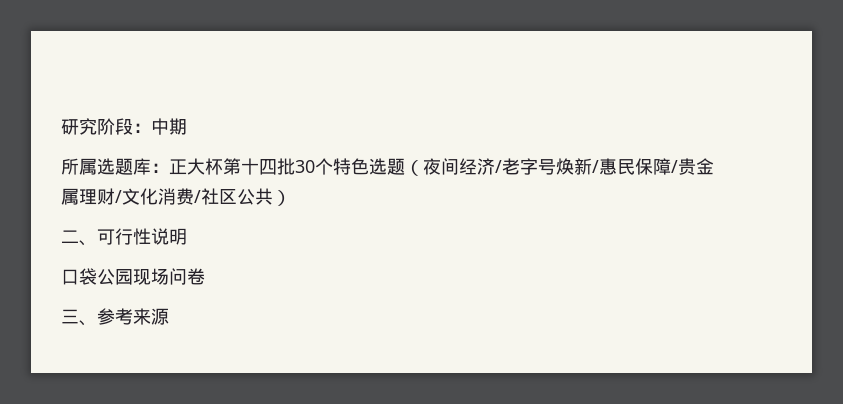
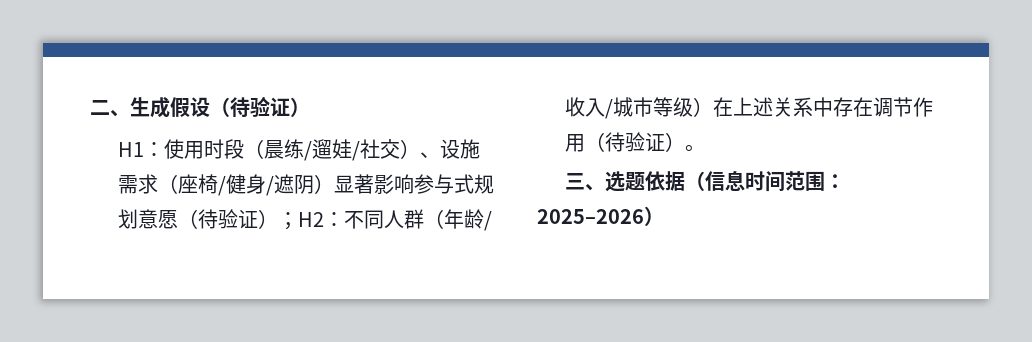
[61,118,187,135] [61,158,714,176] [61,188,291,206] [61,228,187,246] [61,268,205,285] [61,308,169,326] 研究阶段：中期 // 所属选题库：正大杯第十四批30个特色选题（夜间经济/老字号焕新/惠民保障/贵金属理财/文化消费/社区公共） // 二、可行性说明 // 口袋公园现场问卷 // 三、参考来源 -> [90,96,310,118] [117,139,480,161] [117,174,494,196] [117,209,492,231] [564,97,933,119] [564,132,705,152] [564,170,845,192] [537,206,664,226] 二、生成假设（待验证） // H1：使用时段（晨练/遛娃/社交）、设施需求（座椅/健身/遮阴）显著影响参与式规划意愿（待验证）；H2：不同人群（年龄/收入/城市等级）在上述关系中存在调节作用（待验证）。 // 三、选题依据（信息时间范围：2025–2026）

